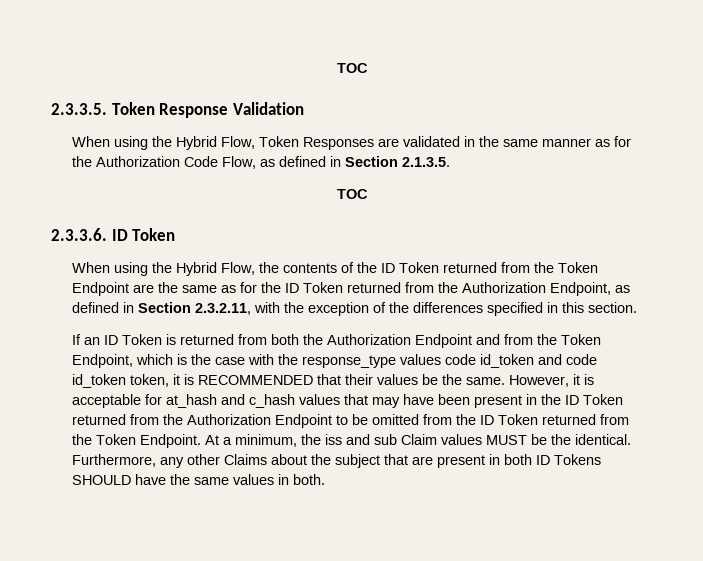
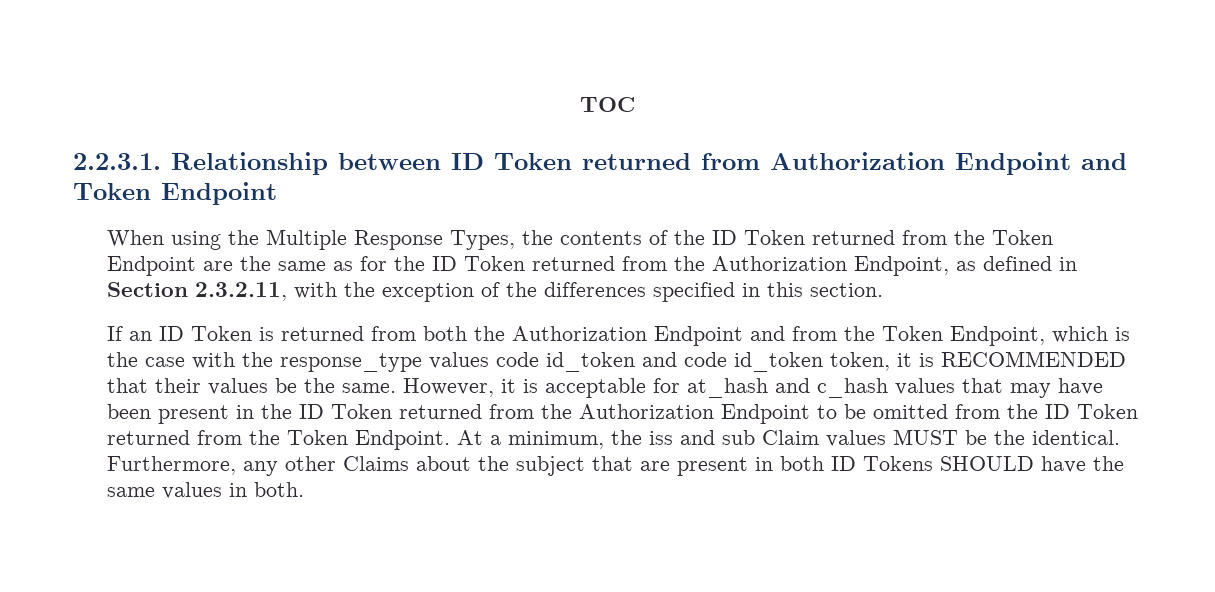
[336,63,368,73] [51,102,304,118] [72,136,632,150] [72,156,451,169] [336,189,368,199] [51,228,176,241] [72,262,256,276] TOC // 2.3.3.5. Token Response Validation // When using the Hybrid Flow, Token Responses are validated in the same manner as for the Authorization Code Flow, as defined in Section 2.1.3.5. // TOC // 2.3.3.6. ID Token // When using the Hybrid Flow, -> [580,97,635,112] [73,152,1127,175] [73,182,277,205] [107,229,516,250] TOC // 2.2.3.1. Relationship between ID Token returned from Authorization Endpoint and Token Endpoint // When using the Multiple Response Types,

